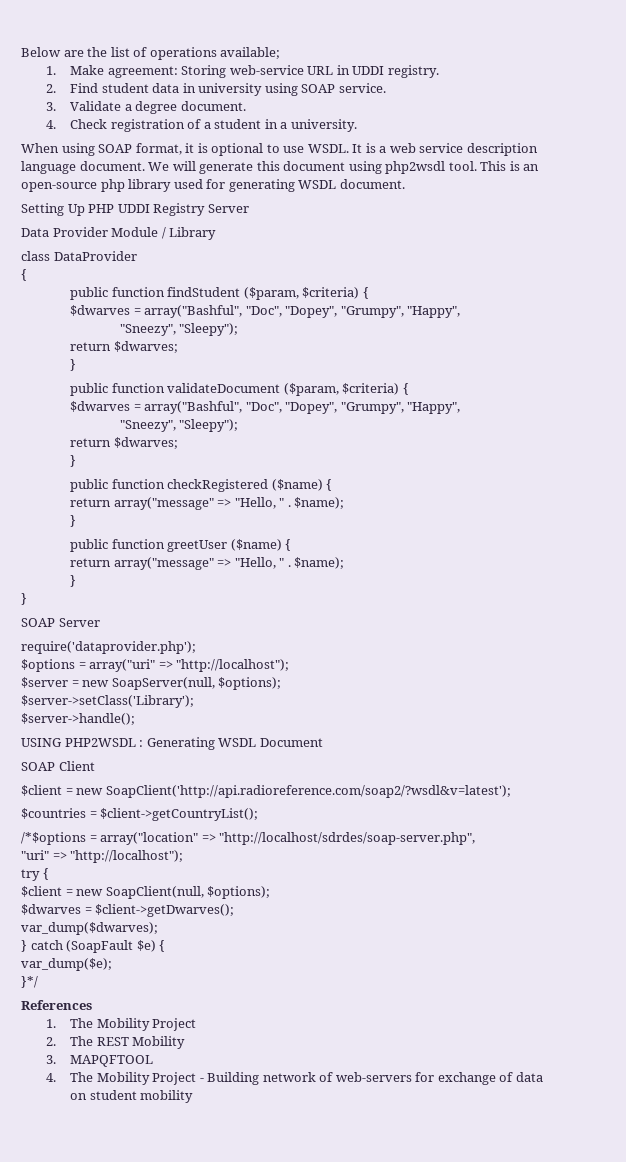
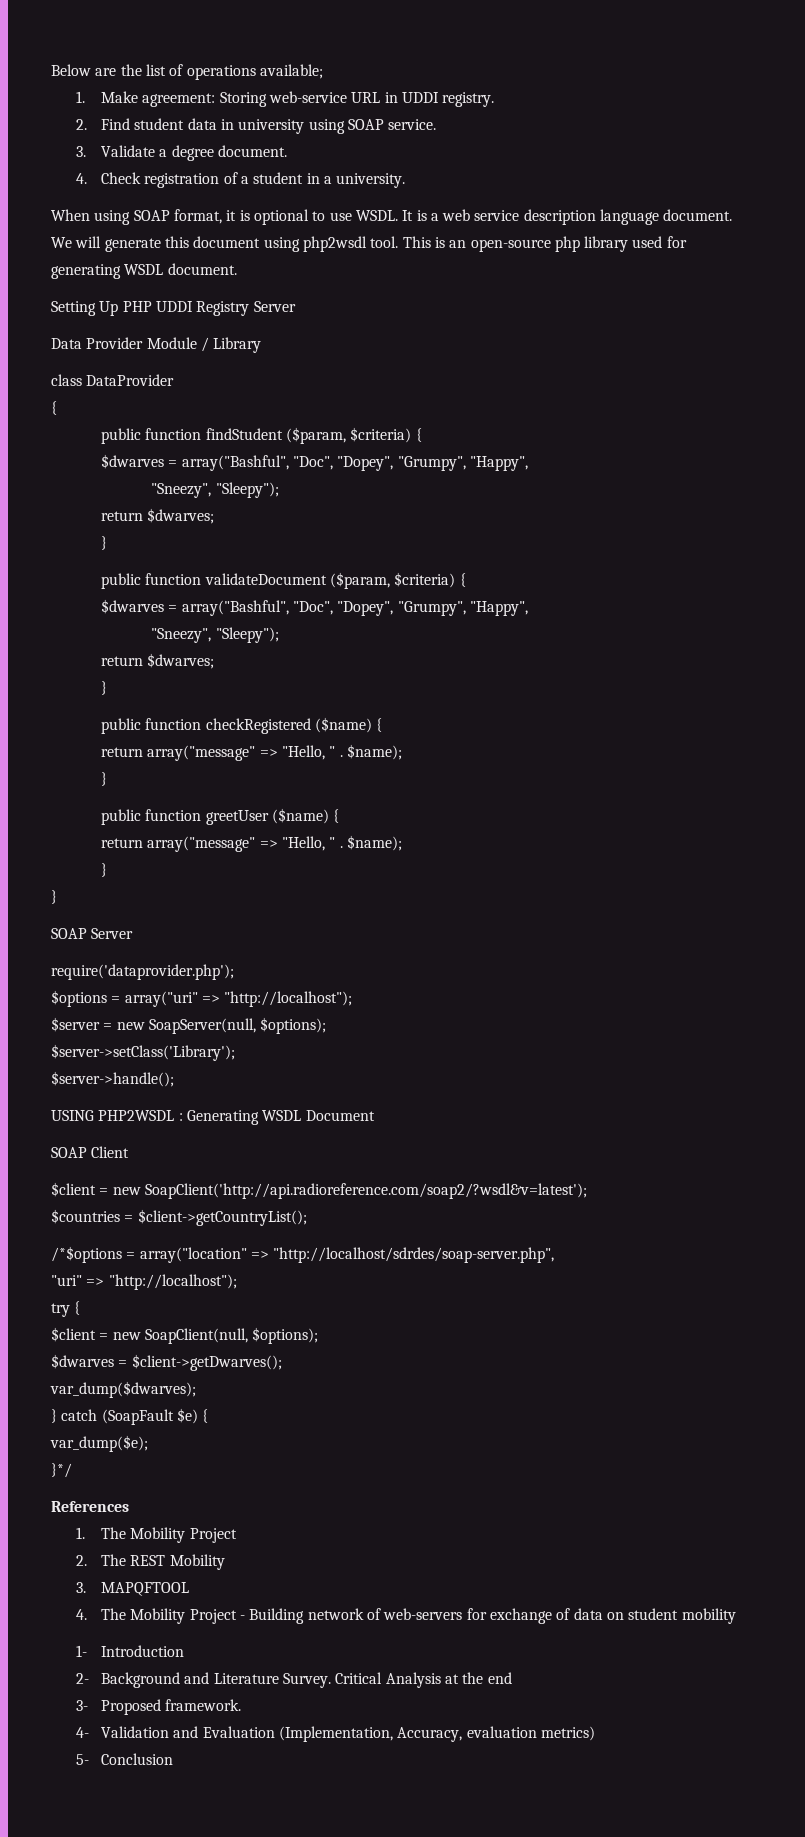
(194, 1096) none -> [76,1645,185,1657] [76,1672,512,1688] [76,1699,242,1715] [76,1726,596,1742] [76,1753,174,1765] // 1- Introduction // 2- Background and Literature Survey. Critical Analysis at the end // 3- Proposed framework. // 4- Validation and Evaluation (Implementation, Accuracy, evaluation metrics) // 5- Conclusion

